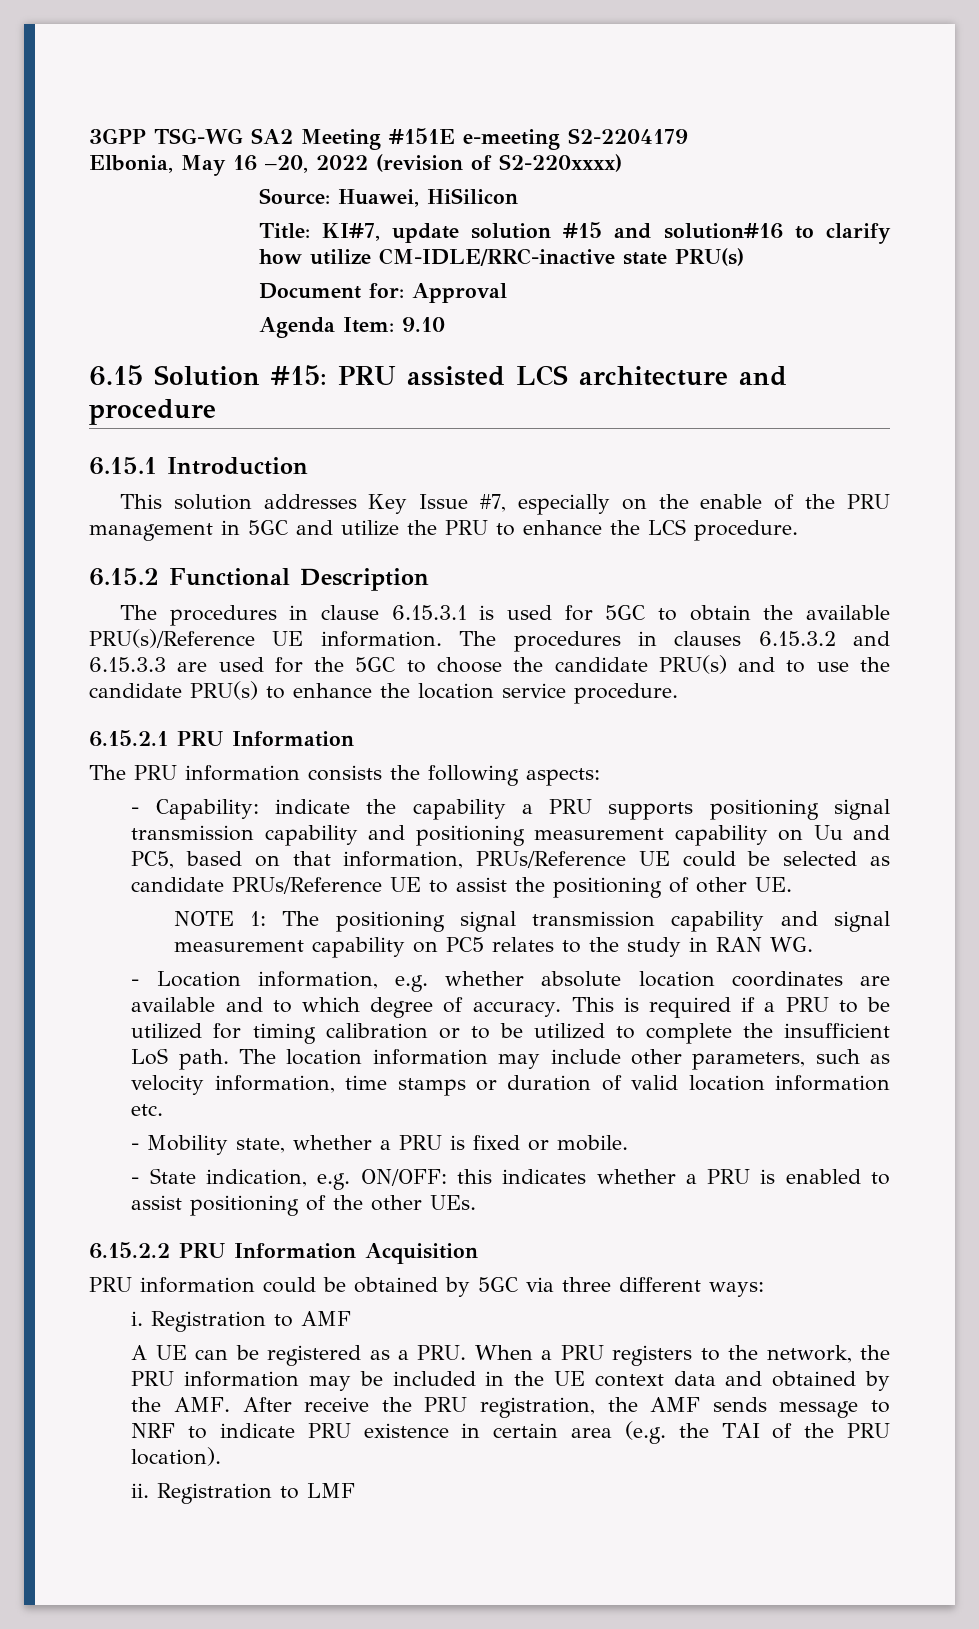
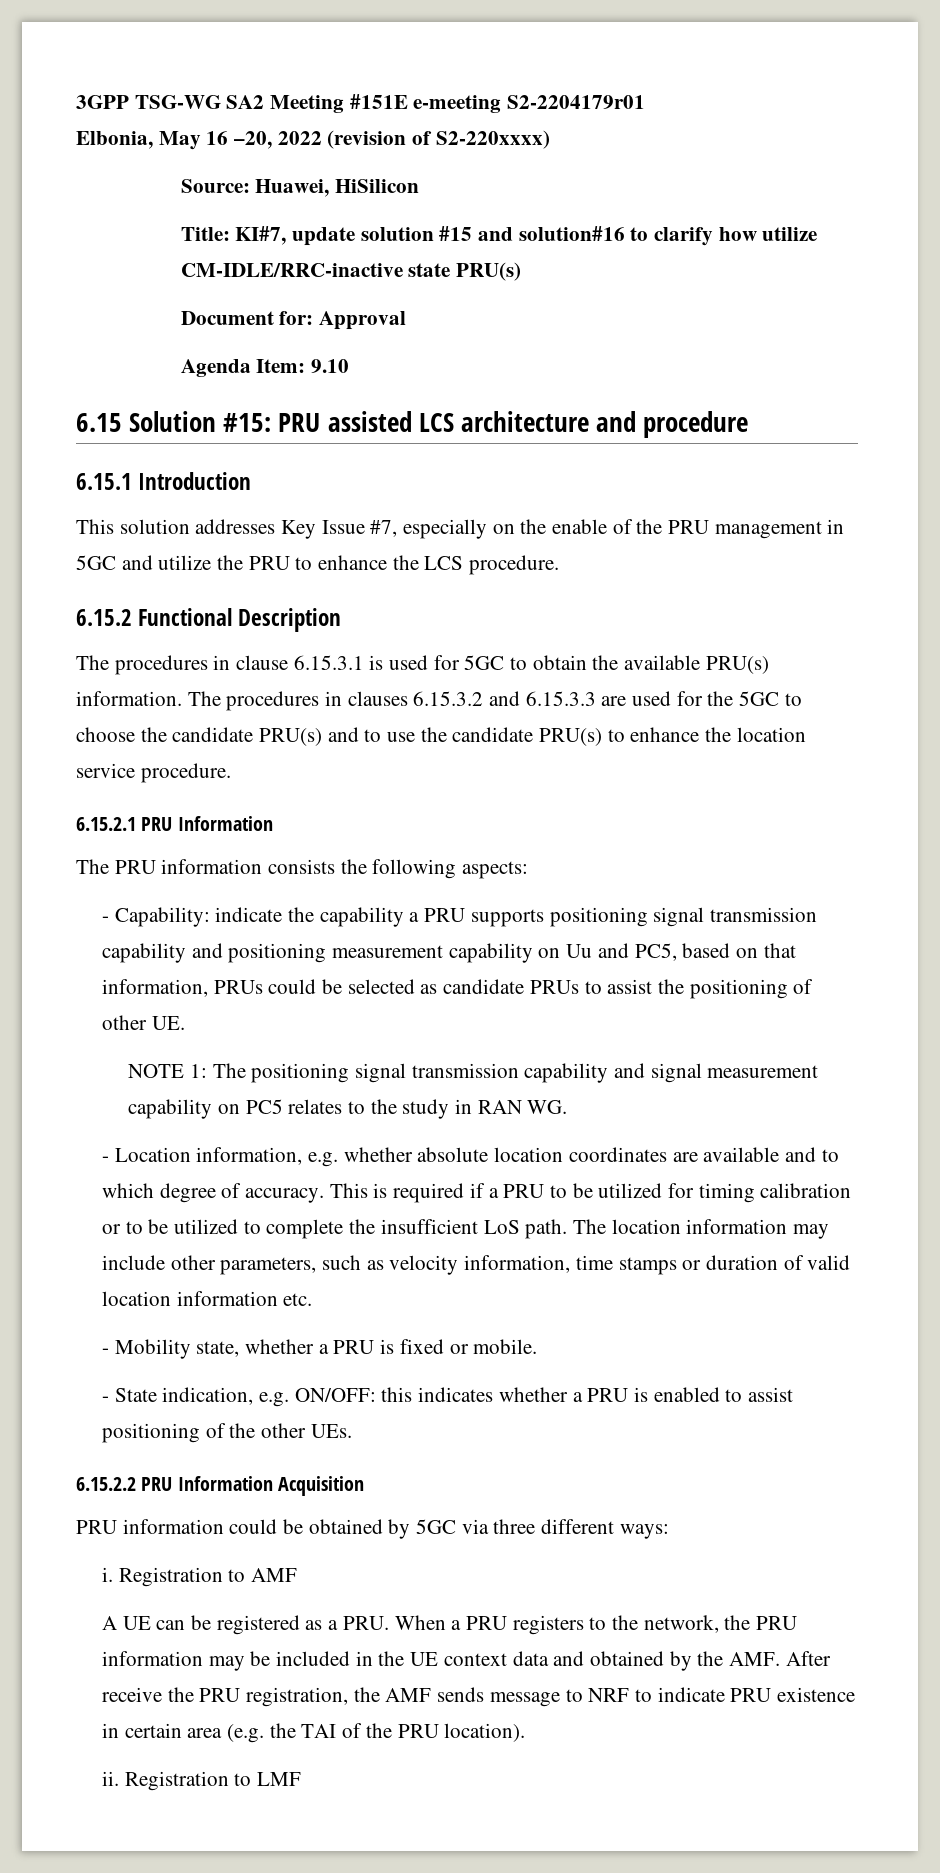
[568,128,688,144] S2-2204179 -> [507,95,646,109] S2-2204179r01
[89,629,304,648] PRU(s)/Reference UE -> [705,656,769,674] PRU(s)
[476,851,670,868] PRUs/Reference UE -> [213,980,263,994] PRUs
[232,877,422,894] PRUs/Reference UE -> [529,980,579,994] PRUs

